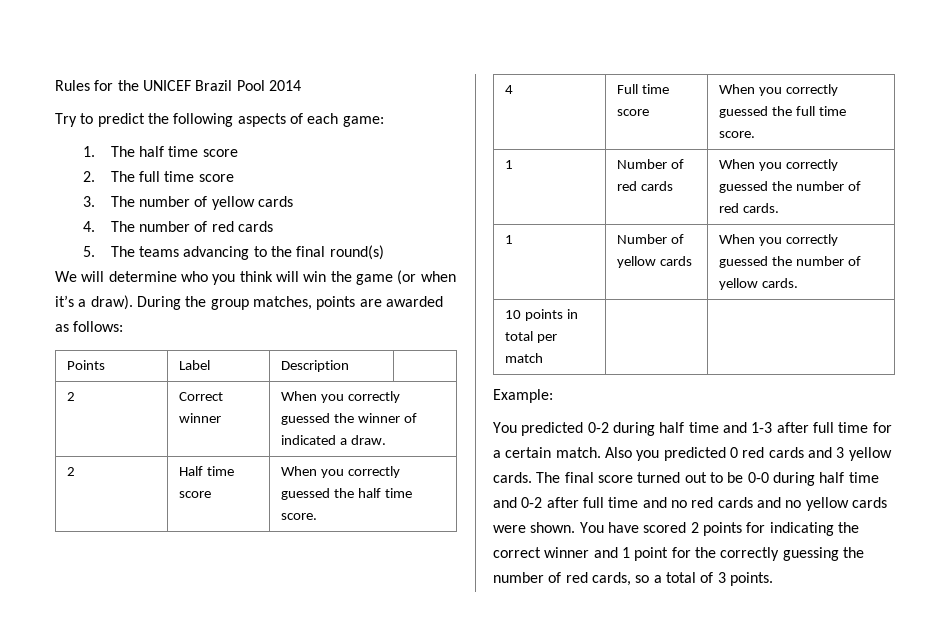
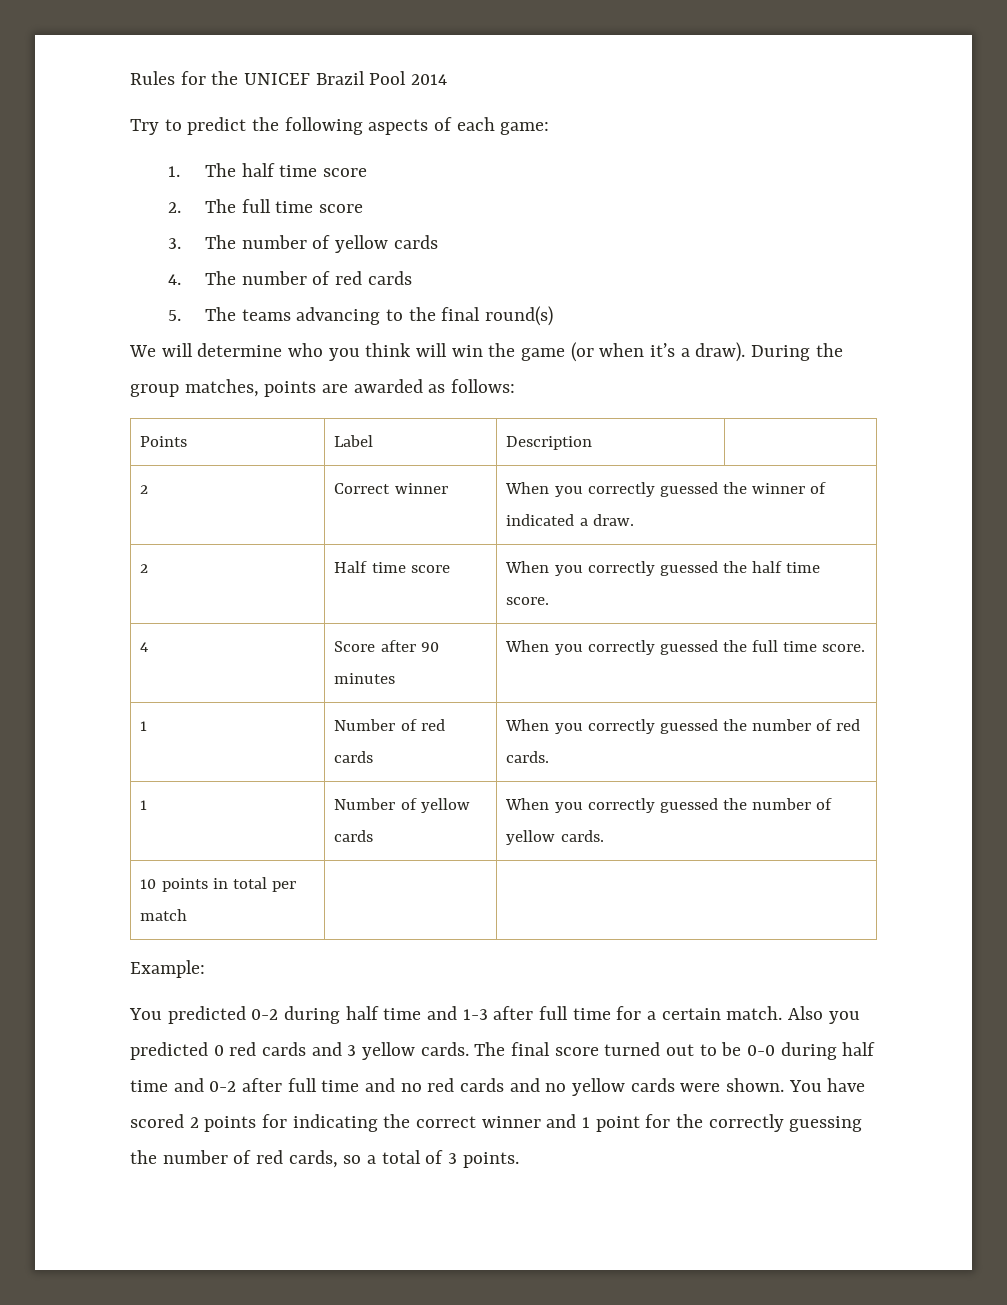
[617,84,669,94] [617,109,650,116] Full time score -> [334,640,439,652] [334,673,396,684] Score after 90 minutes

